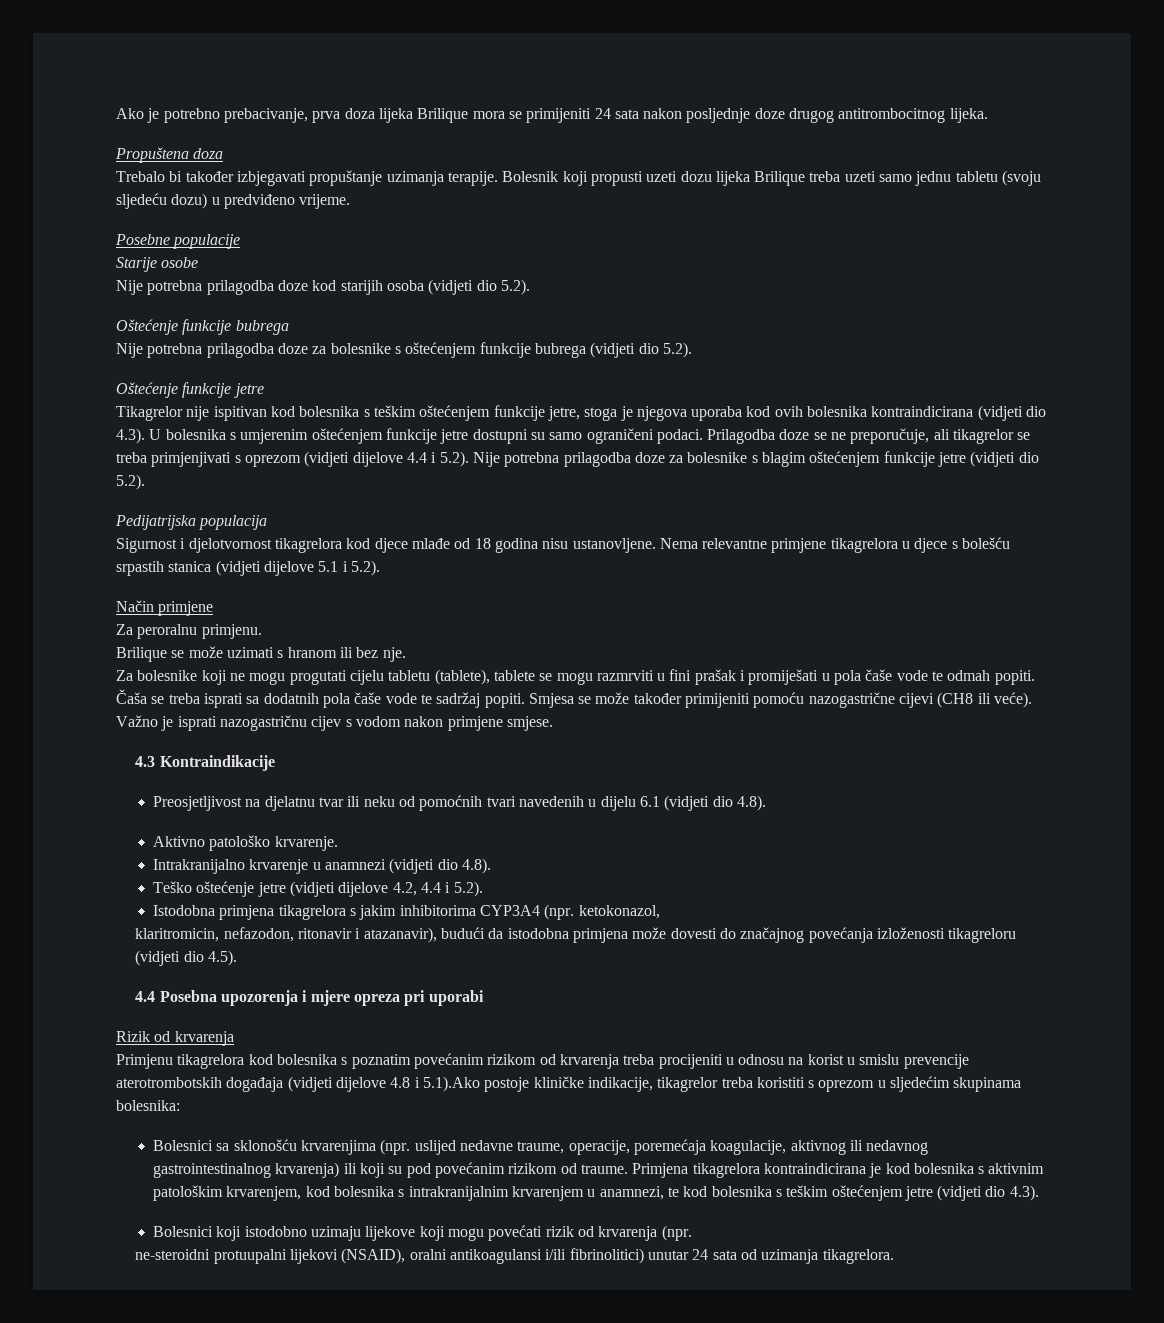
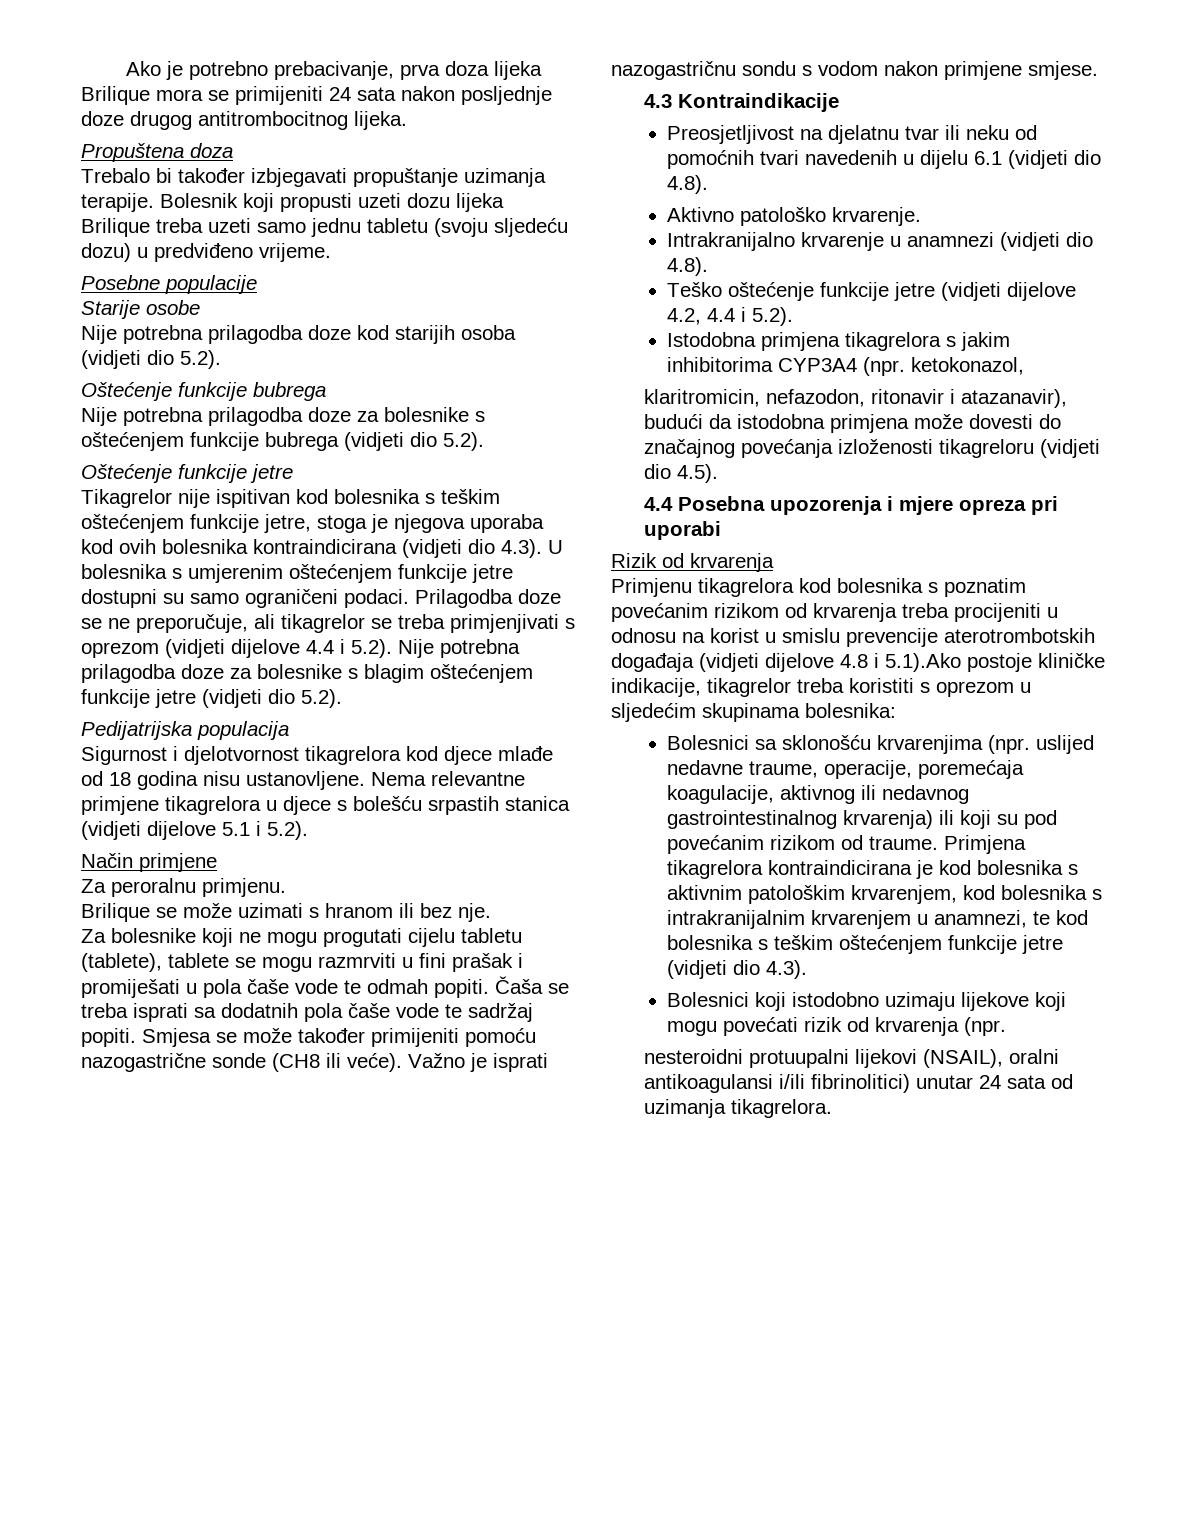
[899,693,935,708] cijevi -> [212,1053,266,1068] sonde
[311,716,342,731] cijev -> [742,61,796,76] sondu
(255, 889) none -> [820,282,890,301] funkcije
(903, 1193) none -> [948,935,1018,954] funkcije
[135,1249,211,1260] ne-steroidni -> [644,1049,744,1064] nesteroidni
[341,1248,406,1264] (NSAID), -> [923,1049,1004,1068] (NSAIL),

